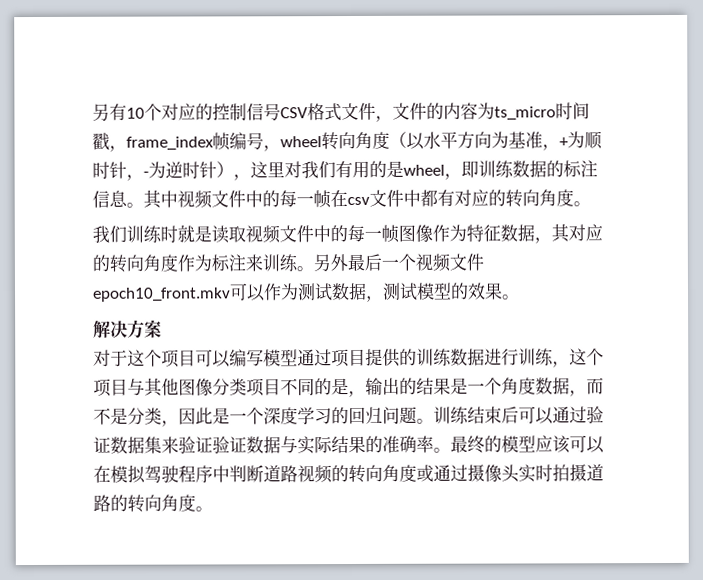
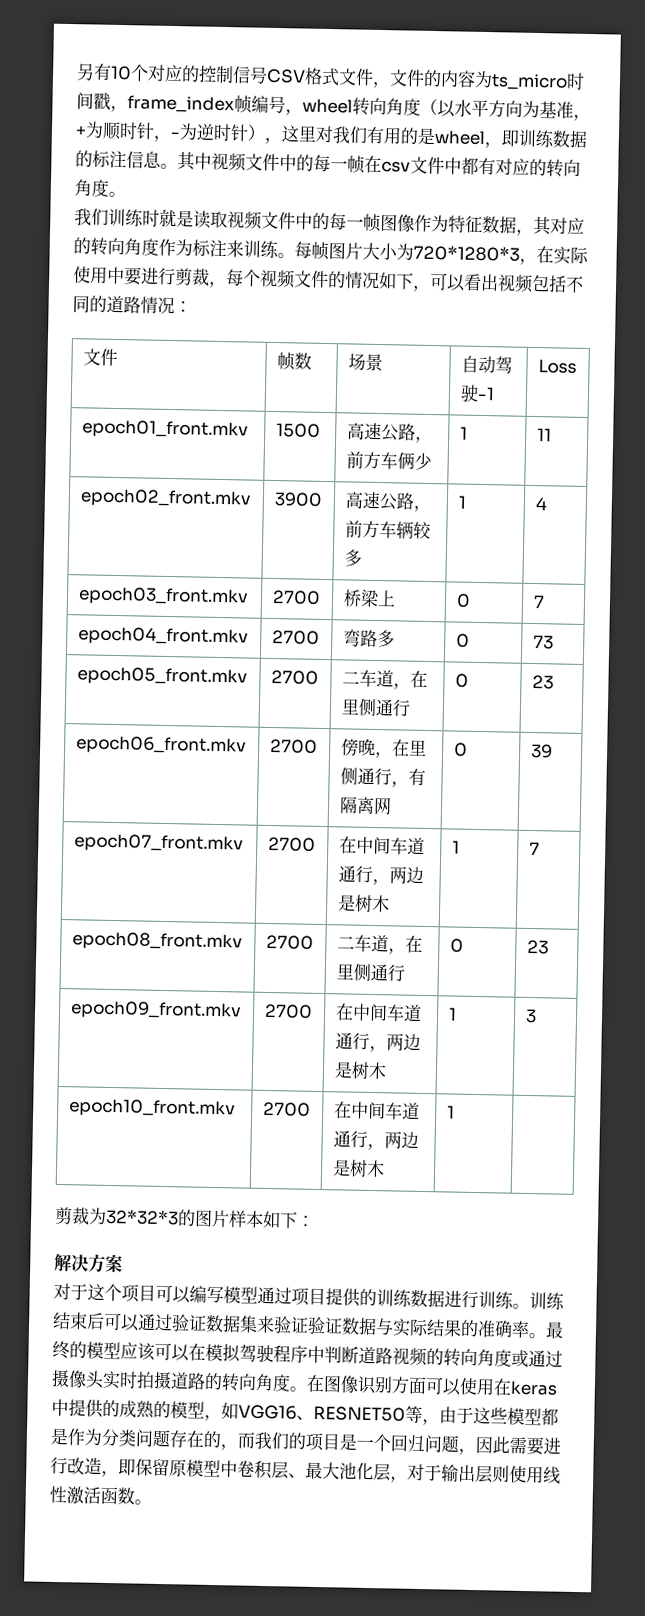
[313,253,484,272] [92,282,520,302] 另外最后一个视频文件epoch10_front.mkv可以作为测试数据，测试模型的效果。 -> [294,241,589,266] [73,266,584,293] [72,295,192,315] [82,348,118,366] [276,352,312,371] [347,353,383,372] [460,355,513,374] [459,384,495,402] [537,359,577,374] [81,419,249,440] [275,423,321,438] [346,422,433,444] [345,451,432,471] [459,426,468,440] [536,428,552,442] [79,488,252,509] [273,492,323,507] [344,491,431,513] [344,520,432,540] [343,549,362,567] [457,495,467,509] [534,497,548,511] [77,586,249,607] [271,589,321,605] [342,588,396,608] [455,593,471,608] [532,595,545,609] [77,626,249,647] [271,629,320,645] [342,629,395,648] [455,633,470,648] [532,634,554,650] [76,666,248,687] [270,669,319,685] [341,669,428,690] [340,698,411,717] [454,673,469,688] [531,674,554,690] [75,735,247,756] [269,738,318,754] [340,738,427,759] [339,767,426,788] [338,796,392,816] [453,742,468,757] [529,743,553,759] [73,833,244,854] [267,836,316,852] [338,836,425,855] [337,865,424,886] [337,894,390,913] [451,840,460,854] [528,841,540,856] [71,931,243,952] [265,934,314,950] [336,934,423,955] [335,963,406,982] [449,938,464,953] [526,939,549,955] [69,1000,242,1021] [263,1003,313,1019] [334,1003,422,1022] [334,1032,421,1053] [333,1061,387,1080] [447,1007,457,1021] [524,1008,537,1024] [68,1098,236,1119] [262,1101,311,1117] [333,1101,420,1120] [332,1130,419,1151] [331,1159,385,1178] [446,1105,455,1119] [54,1206,315,1229] 每帧图片大小为720*1280*3，在实际使用中要进行剪裁，每个视频文件的情况如下，可以看出视频包括不同的道路情况： // 文件 | 帧数 | 场景 | 自动驾驶-1 | Loss // epoch01_front.mkv | 1500 | 高速公路，前方车俩少 | 1 | 11 // epoch02_front.mkv | 3900 | 高速公路，前方车辆较多 | 1 | 4 // epoch03_front.mkv | 2700 | 桥梁上 | 0 | 7 // epoch04_front.mkv | 2700 | 弯路多 | 0 | 73 // epoch05_front.mkv | 2700 | 二车道，在里侧通行 | 0 | 23 // epoch06_front.mkv | 2700 | 傍晚，在里侧通行，有隔离网 | 0 | 39 // epoch07_front.mkv | 2700 | 在中间车道通行，两边是树木 | 1 | 7 // epoch08_front.mkv | 2700 | 二车道，在里侧通行 | 0 | 23 // epoch09_front.mkv | 2700 | 在中间车道通行，两边是树木 | 1 | 3 // epoch10_front.mkv | 2700 | 在中间车道通行，两边是树木 | 1 | // 剪裁为32*32*3的图片样本如下：
[552,348,604,368] [93,377,604,398] [93,406,417,427] ，这个项目与其他图像分类项目不同的是，输出的结果是一个角度数据，而不是分类，因此是一个深度学习的回归问题 -> (514, 1300) none
(213, 509) none -> [306,1374,558,1396] [51,1398,559,1426] [50,1427,561,1456] [50,1456,561,1485] [49,1485,152,1505] 在图像识别方面可以使用在keras中提供的成熟的模型，如VGG16、RESNET50等，由于这些模型都是作为分类问题存在的，而我们的项目是一个回归问题，因此需要进行改造，即保留原模型中卷积层、最大池化层，对于输出层则使用线性激活函数。

